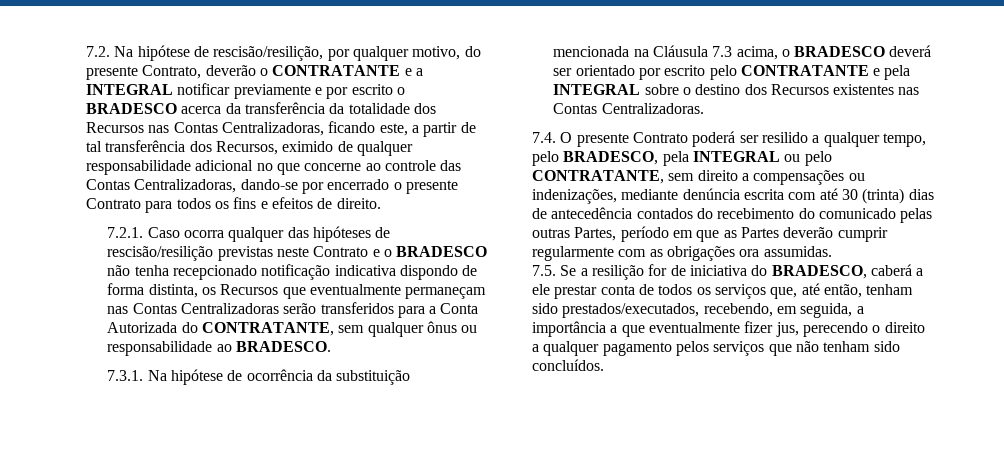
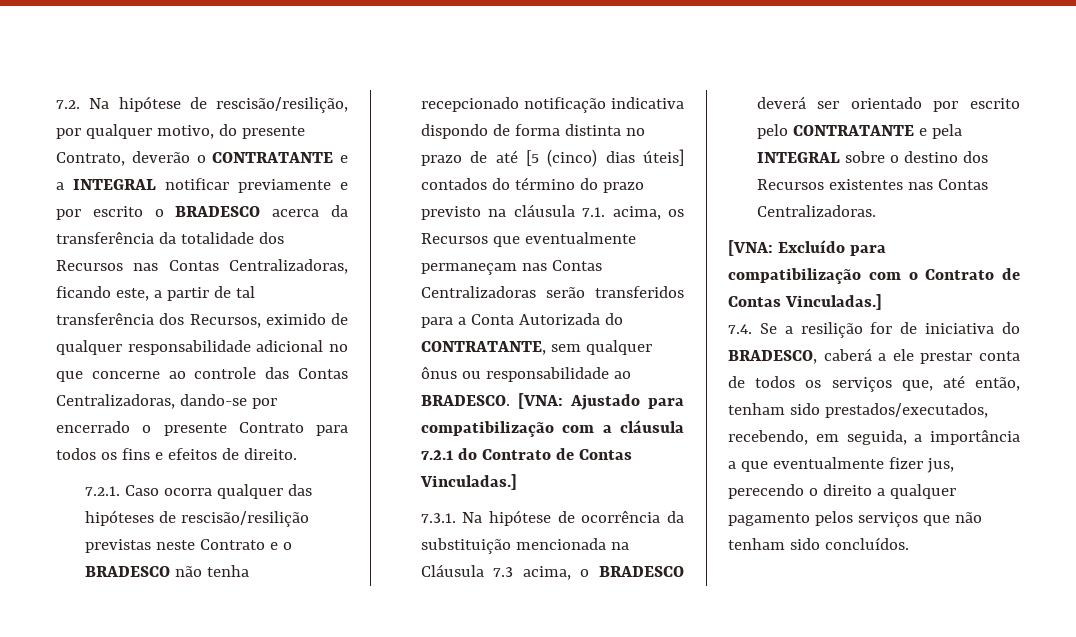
[148,284,198,298] distinta, -> [564,124,645,136] [420,149,684,167] [420,177,644,193] [420,204,661,220] distinta no prazo de até [5 (cinco) dias úteis] contados do término do prazo previsto na cláusula 7.1. acima,
(331, 346) none -> [517,393,684,410] [420,420,684,437] [420,448,632,460] [419,474,517,490] [VNA: Ajustado para compatibilização com a cláusula 7.2.1 do Contrato de Contas Vinculadas.]
[532,131,926,147] [532,151,832,166] [532,170,865,185] [532,188,934,204] [532,207,933,223] [532,226,888,242] [532,246,832,261] [532,265,556,276] 7.4. O presente Contrato poderá ser resilido a qualquer tempo, pelo BRADESCO, pela INTEGRAL ou pelo CONTRATANTE, sem direito a compensações ou indenizações, mediante denúncia escrita com até 30 (trinta) dias de antecedência contados do recebimento do comunicado pelas outras Partes, período em que as Partes deverão cumprir regularmente com as obrigações ora assumidas. // 7.5. -> [728,240,886,256] [728,268,1020,284] [728,294,882,310] [728,324,752,334] [VNA: Excluído para compatibilização com o Contrato de Contas Vinculadas.] // 7.4.

